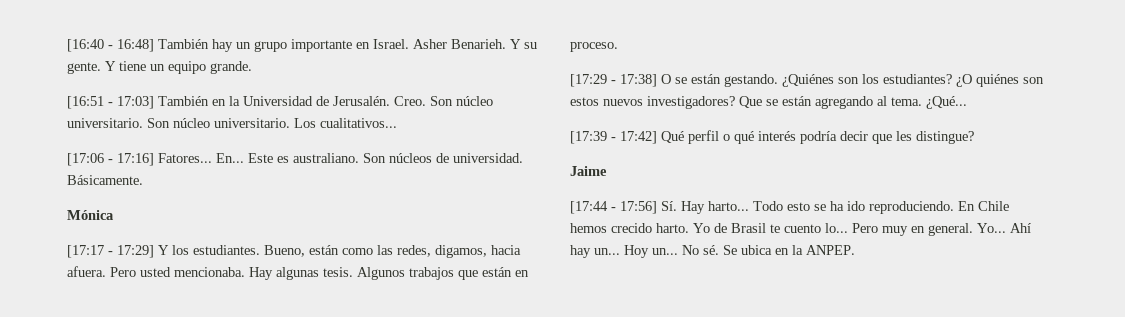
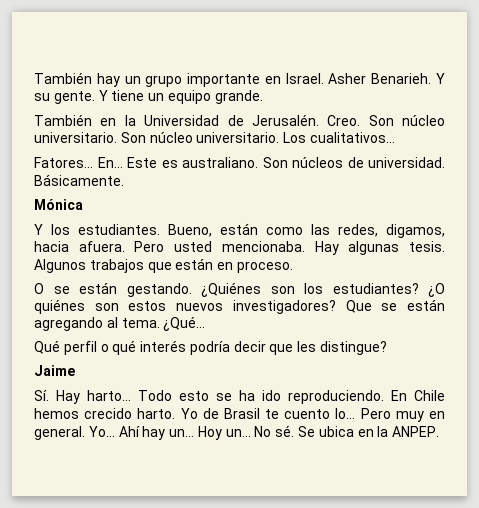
[67,39,154,52] [16:40 - 16:48] -> (34, 78) none
[67,96,154,109] [16:51 - 17:03] -> (263, 97) none
[67,153,154,166] [17:06 - 17:16] -> (395, 137) none
[67,245,154,258] [17:17 - 17:29] -> (83, 204) none
[570,74,657,87] [17:29 - 17:38] -> (293, 267) none
[570,131,657,144] [17:39 - 17:42] -> (206, 323) none
[570,201,657,214] [17:44 - 17:56] -> (75, 370) none

